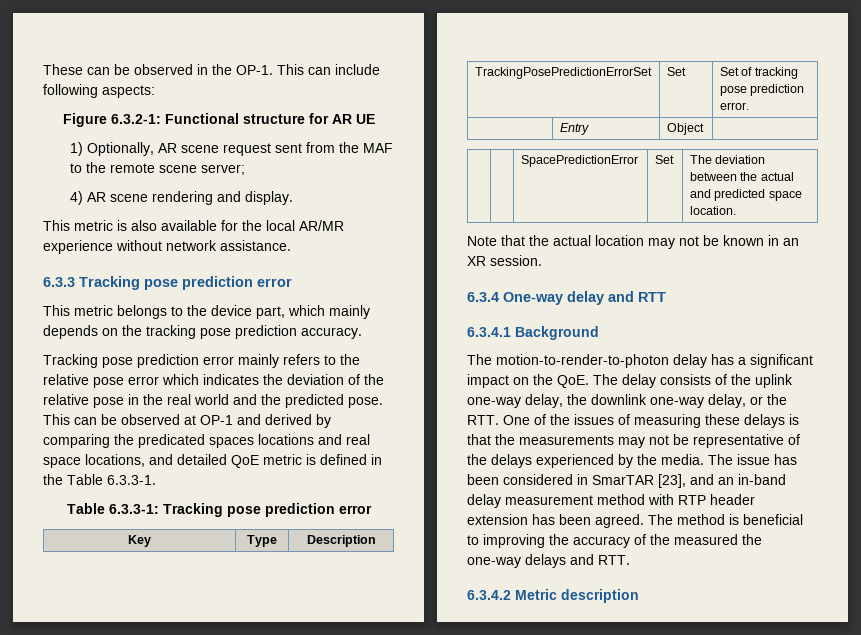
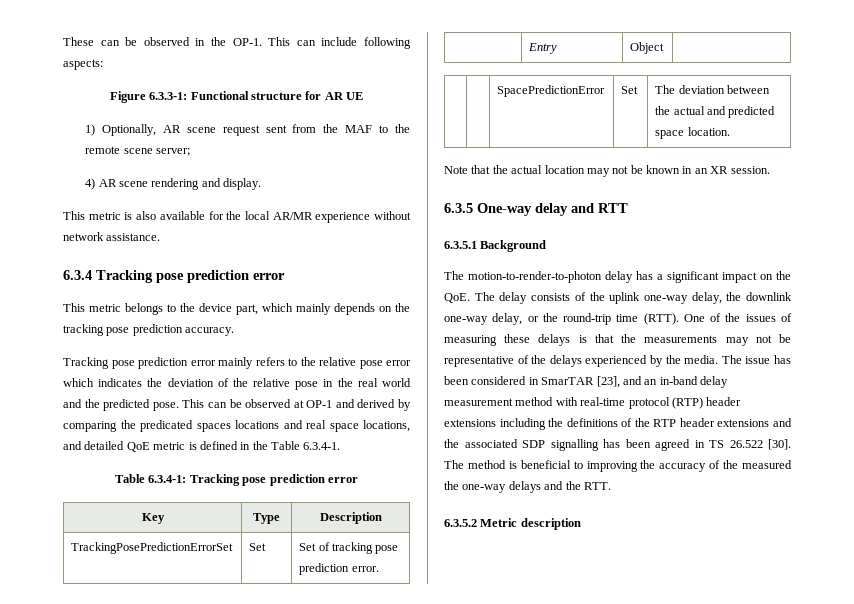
[110,114,161,124] 6.3.2-1: -> [149,92,188,100] 6.3.3-1:
[43,277,75,287] 6.3.3 -> [63,270,92,280] 6.3.4
[107,475,156,485] [66,503,159,514] 6.3.3-1. // Table 6.3.3-1: -> [303,442,341,450] [115,474,187,483] 6.3.4-1. // Table 6.3.4-1:
[467,292,499,302] 6.3.4 -> [444,203,473,213] 6.3.5
[467,327,511,337] 6.3.4.1 -> [444,241,477,249] 6.3.5.1
[467,415,499,425] RTT. -> [563,313,679,325] round-trip time (RTT).
[678,494,755,505] [467,514,644,528] RTP header extension has been agreed. -> [580,397,742,409] [444,418,792,430] [444,439,791,451] real-time protocol (RTP) header extensions including the definitions of the RTP header extensions and the associated SDP signalling has been agreed in TS 26.522 [30].
(594, 559) none -> [565,481,581,490] the
[467,590,511,600] 6.3.4.2 -> [444,519,477,527] 6.3.5.2

